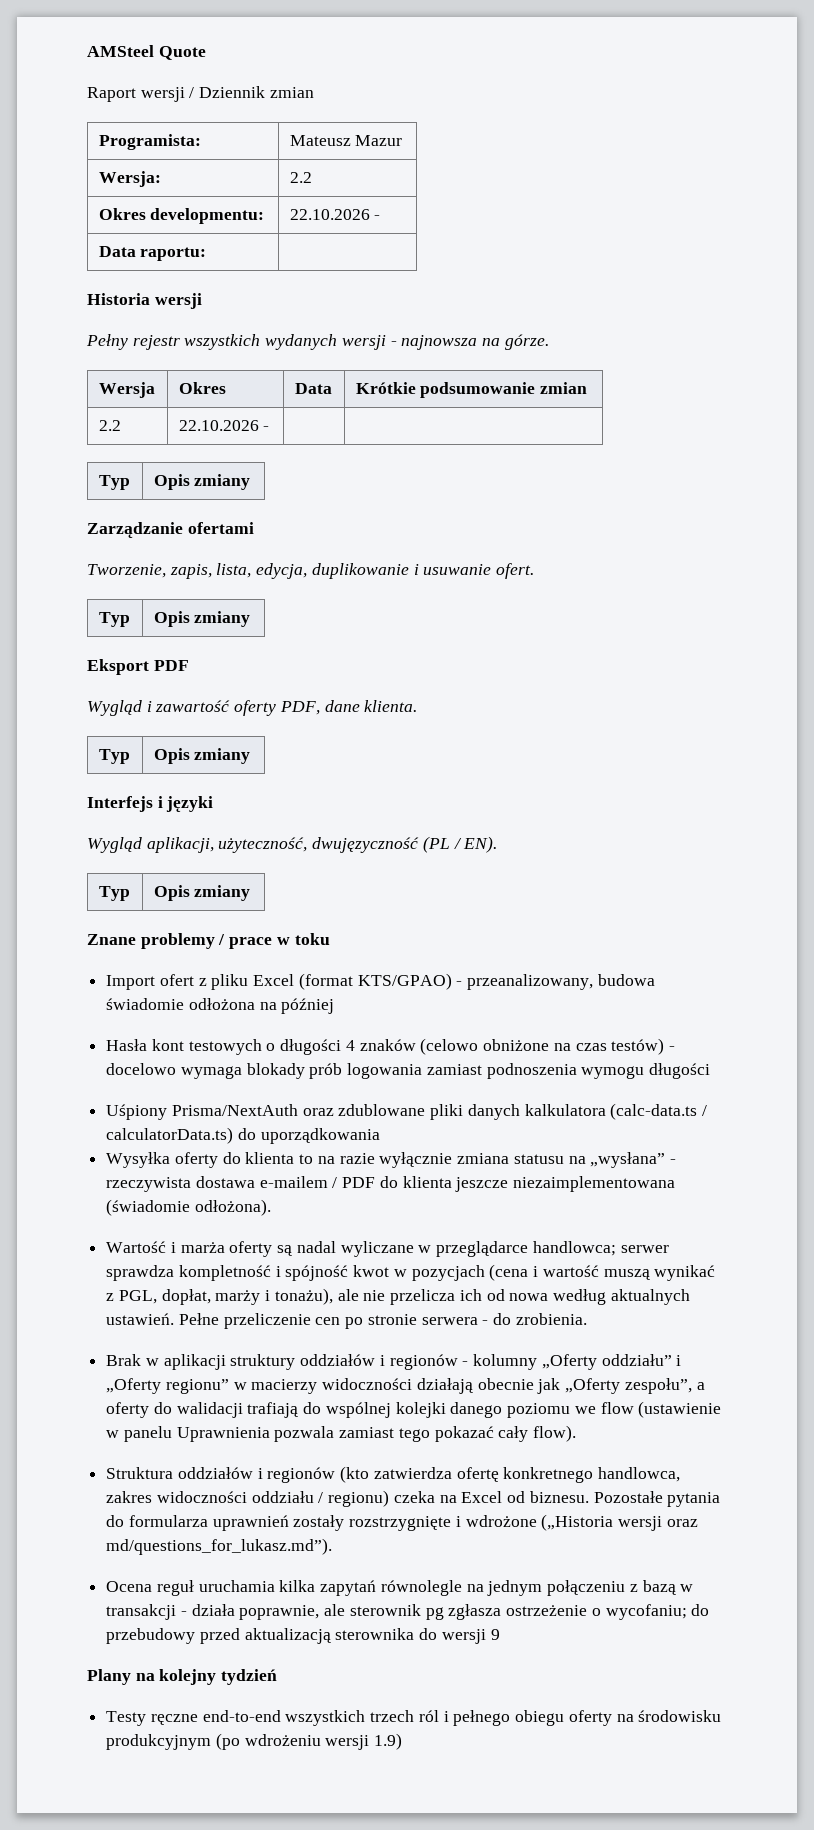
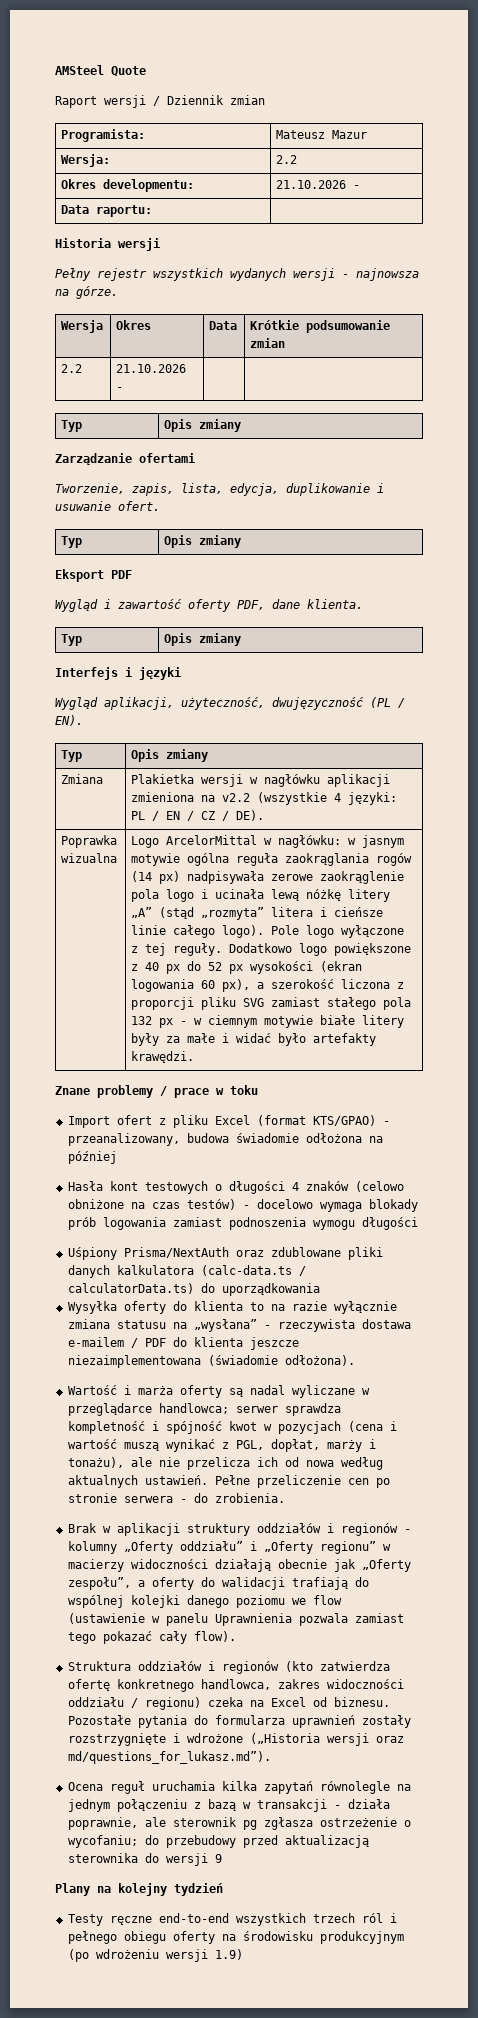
[289,209,370,220] 22.10.2026 -> [276,180,347,189] 21.10.2026
[178,420,259,431] 22.10.2026 -> [116,364,187,373] 21.10.2026
(251, 893) none -> [61,774,104,784] [131,774,391,787] [131,792,398,805] [131,810,265,821] [61,835,118,848] [61,853,118,863] [131,835,405,848] [131,853,413,866] [131,871,405,884] [131,889,391,902] [131,907,384,920] [131,925,405,938] [131,943,412,956] [131,961,363,974] [131,979,405,992] [131,997,412,1010] [131,1015,405,1028] [131,1033,377,1046] [131,1051,195,1063] // Zmiana | Plakietka wersji w nagłówku aplikacji zmieniona na v2.2 (wszystkie 4 języki: PL / EN / CZ / DE). // Poprawka wizualna | Logo ArcelorMittal w nagłówku: w jasnym motywie ogólna reguła zaokrąglania rogów (14 px) nadpisywała zerowe zaokrąglenie pola logo i ucinała lewą nóżkę litery „A” (stąd „rozmyta” litera i cieńsze linie całego logo). Pole logo wyłączone z tej reguły. Dodatkowo logo powiększone z 40 px do 52 px wysokości (ekran logowania 60 px), a szerokość liczona z proporcji pliku SVG zamiast stałego pola 132 px - w ciemnym motywie białe litery były za małe i widać było artefakty krawędzi.

